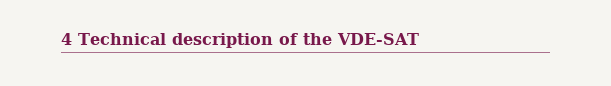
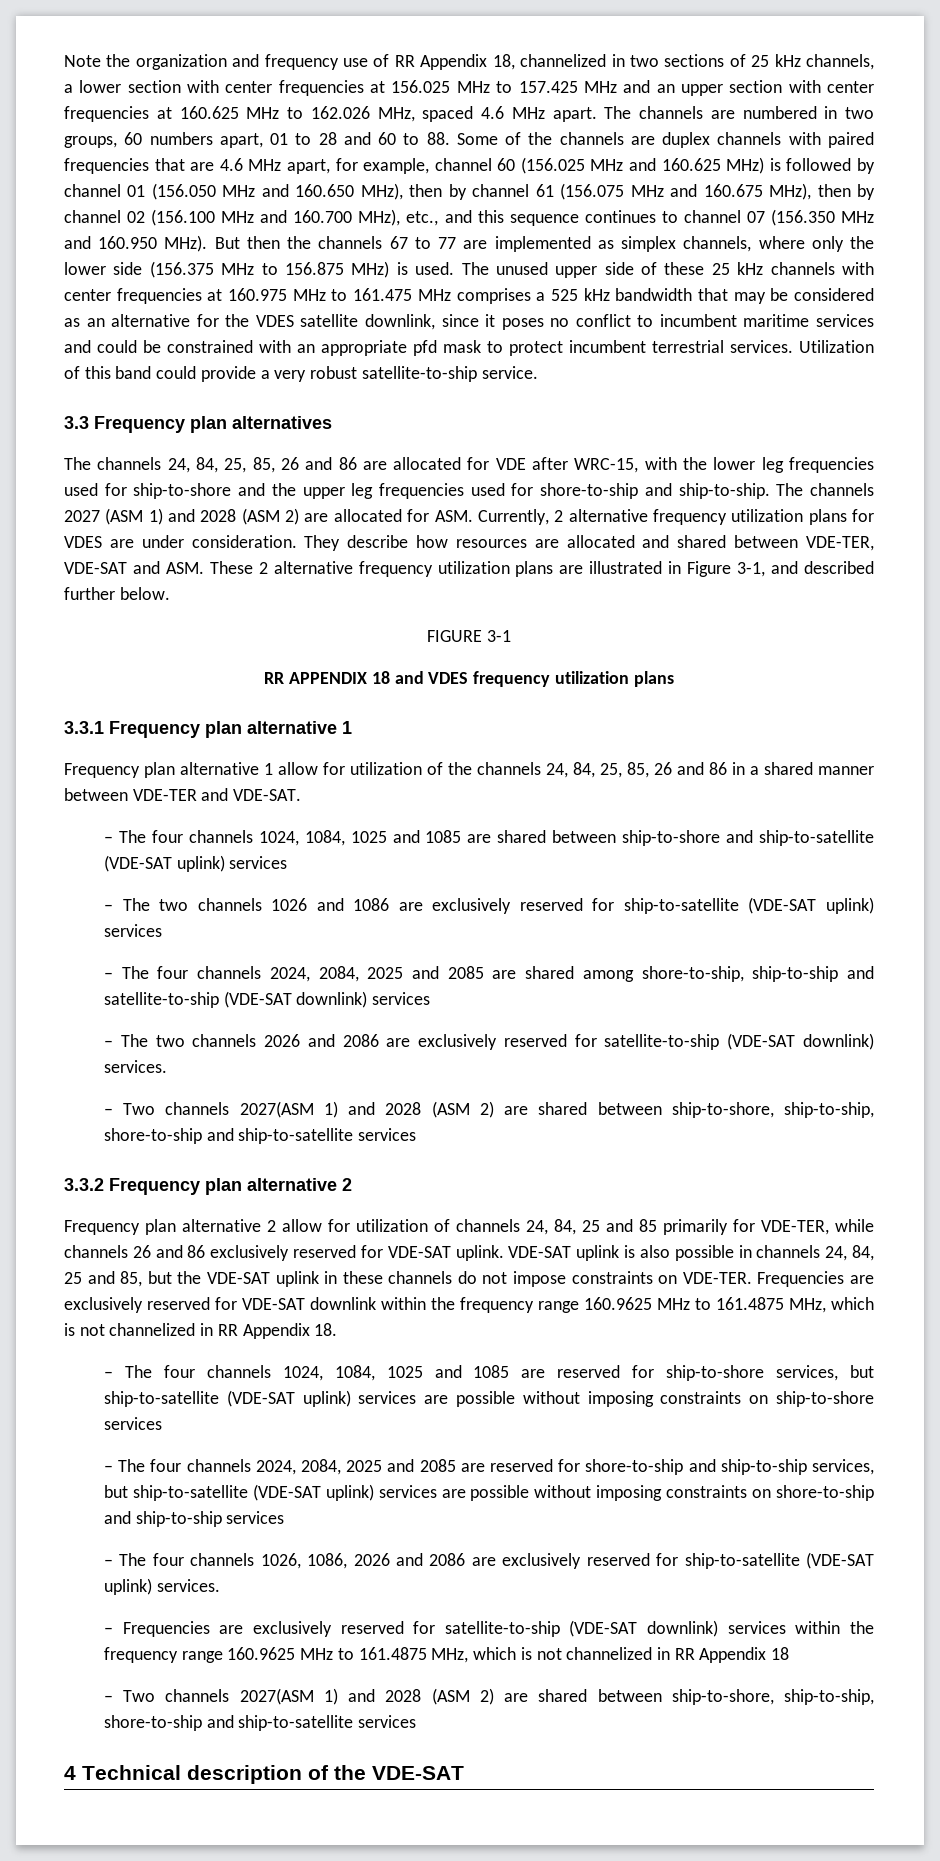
(61, 39) none -> [64,54,874,70] [64,80,875,96] [64,106,874,122] [64,132,874,148] [64,157,876,174] [64,183,876,200] [64,209,874,226] [64,235,875,252] [64,261,875,278] [64,288,874,304] [64,314,874,330] [64,340,874,356] [64,366,538,382] [64,416,332,433] [64,457,874,473] [64,483,874,499] [64,508,875,525] [64,535,874,551] [64,561,874,577] [64,587,170,600] [427,630,511,642] [264,671,674,687] [64,721,352,738] [64,762,874,778] [64,788,302,801] [103,830,875,846] [103,855,288,872] [103,897,875,914] [103,924,162,937] [103,966,874,982] [103,991,431,1008] [103,1033,874,1050] [103,1060,167,1073] [103,1101,875,1118] [103,1128,417,1144] [64,1178,352,1195] [64,1219,874,1235] [64,1245,875,1261] [64,1271,874,1287] [64,1297,874,1313] [64,1323,338,1339] [103,1365,875,1381] [103,1390,875,1407] [103,1417,162,1430] [103,1459,875,1475] [103,1484,874,1501] [103,1511,285,1527] [103,1552,875,1569] [103,1578,220,1595] [103,1620,874,1637] [103,1647,790,1663] [103,1688,875,1705] [103,1715,417,1731] Note the organization and frequency use of RR Appendix 18, channelized in two sections of 25 kHz channels, a lower section with center frequencies at 156.025 MHz to 157.425 MHz and an upper section with center frequencies at 160.625 MHz to 162.026 MHz, spaced 4.6 MHz apart. The channels are numbered in two groups, 60 numbers apart, 01 to 28 and 60 to 88. Some of the channels are duplex channels with paired frequencies that are 4.6 MHz apart, for example, channel 60 (156.025 MHz and 160.625 MHz) is followed by channel 01 (156.050 MHz and 160.650 MHz), then by channel 61 (156.075 MHz and 160.675 MHz), then by channel 02 (156.100 MHz and 160.700 MHz), etc., and this sequence continues to channel 07 (156.350 MHz and 160.950 MHz). But then the channels 67 to 77 are implemented as simplex channels, where only the lower side (156.375 MHz to 156.875 MHz) is used. The unused upper side of these 25 kHz channels with center frequencies at 160.975 MHz to 161.475 MHz comprises a 525 kHz bandwidth that may be considered as an alternative for the VDES satellite downlink, since it poses no conflict to incumbent maritime services and could be constrained with an appropriate pfd mask to protect incumbent terrestrial services. Utilization of this band could provide a very robust satellite-to-ship service. // 3.3 Frequency plan alternatives // The channels 24, 84, 25, 85, 26 and 86 are allocated for VDE after WRC-15, with the lower leg frequencies used for ship-to-shore and the upper leg frequencies used for shore-to-ship and ship-to-ship. The channels 2027 (ASM 1) and 2028 (ASM 2) are allocated for ASM. Currently, 2 alternative frequency utilization plans for VDES are under consideration. They describe how resources are allocated and shared between VDE-TER, VDE-SAT and ASM. These 2 alternative frequency utilization plans are illustrated in Figure 3-1, and described further below. // FIGURE 3-1 // RR APPENDIX 18 and VDES frequency utilization plans // 3.3.1 Frequency plan alternative 1 // Frequency plan alternative 1 allow for utilization of the channels 24, 84, 25, 85, 26 and 86 in a shared manner between VDE-TER and VDE-SAT. // – The four channels 1024, 1084, 1025 and 1085 are shared between ship-to-shore and ship-to-satellite (VDE-SAT uplink) services // – The two channels 1026 and 1086 are exclusively reserved for ship-to-satellite (VDE-SAT uplink) services // – The four channels 2024, 2084, 2025 and 2085 are shared among shore-to-ship, ship-to-ship and satellite-to-ship (VDE-SAT downlink) services // – The two channels 2026 and 2086 are exclusively reserved for satellite-to-ship (VDE-SAT downlink) services. // – Two channels 2027(ASM 1) and 2028 (ASM 2) are shared between ship-to-shore, ship-to-ship, shore-to-ship and ship-to-satellite services // 3.3.2 Frequency plan alternative 2 // Frequency plan alternative 2 allow for utilization of channels 24, 84, 25 and 85 primarily for VDE-TER, while channels 26 and 86 exclusively reserved for VDE-SAT uplink. VDE-SAT uplink is also possible in channels 24, 84, 25 and 85, but the VDE-SAT uplink in these channels do not impose constraints on VDE-TER. Frequencies are exclusively reserved for VDE-SAT downlink within the frequency range 160.9625 MHz to 161.4875 MHz, which is not channelized in RR Appendix 18. // – The four channels 1024, 1084, 1025 and 1085 are reserved for ship-to-shore services, but ship-to-satellite (VDE-SAT uplink) services are possible without imposing constraints on ship-to-shore services // – The four channels 2024, 2084, 2025 and 2085 are reserved for shore-to-ship and ship-to-ship services, but ship-to-satellite (VDE-SAT uplink) services are possible without imposing constraints on shore-to-ship and ship-to-ship services // – The four channels 1026, 1086, 2026 and 2086 are exclusively reserved for ship-to-satellite (VDE-SAT uplink) services. // – Frequencies are exclusively reserved for satellite-to-ship (VDE-SAT downlink) services within the frequency range 160.9625 MHz to 161.4875 MHz, which is not channelized in RR Appendix 18 // – Two channels 2027(ASM 1) and 2028 (ASM 2) are shared between ship-to-shore, ship-to-ship, shore-to-ship and ship-to-satellite services //

